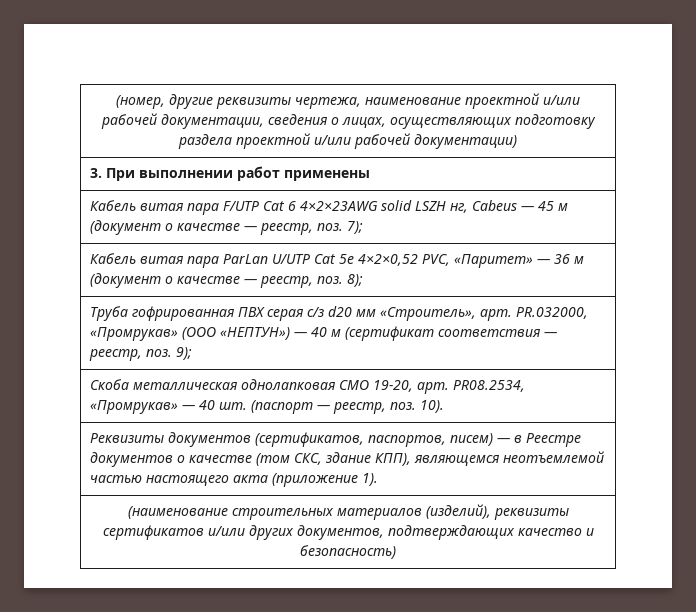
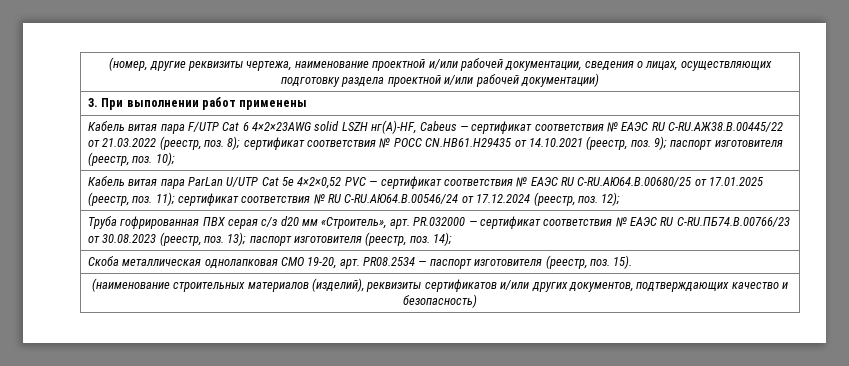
[450,203,469,213] нг, -> [371,120,417,134] нг(А)-HF,
[538,201,569,211] [90,220,364,235] 45 м (документ о качестве — реестр, поз. 7); -> [471,121,784,134] [87,136,783,150] [87,152,175,166] сертификат соответствия № ЕАЭС RU C-RU.АЖ38.В.00445/22 от 21.03.2022 (реестр, поз. 8); сертификат соответствия № РОСС CN.НВ61.Н29435 от 14.10.2021 (реестр, поз. 9); паспорт изготовителя (реестр, поз. 10);
[422,254,585,268] [90,273,364,288] PVC, «Паритет» — 36 м (документ о качестве — реестр, поз. 8); -> [344,176,765,189] [87,192,621,206] PVC — сертификат соответствия № ЕАЭС RU C-RU.АЮ64.В.00680/25 от 17.01.2025 (реестр, поз. 11); сертификат соответствия № RU C-RU.АЮ64.В.00546/24 от 17.12.2024 (реестр, поз. 12);
[516,307,589,319] [90,326,558,341] [89,347,193,361] PR.032000, «Промрукав» (ООО «НЕПТУН») — 40 м (сертификат соответствия — реестр, поз. 9); -> [413,216,790,229] [87,232,453,246] PR.032000 — сертификат соответствия № ЕАЭС RU C-RU.ПБ74.В.00766/23 от 30.08.2023 (реестр, поз. 13); паспорт изготовителя (реестр, поз. 14);
[453,380,526,392] [90,400,445,414] [90,432,582,447] [90,451,605,467] [90,473,379,487] PR08.2534, «Промрукав» — 40 шт. (паспорт — реестр, поз. 10). // Реквизиты документов (сертификатов, паспортов, писем) — в Реестре документов о качестве (том СКС, здание КПП), являющемся неотъемлемой частью настоящего акта (приложение 1). -> [362,255,633,269] PR08.2534 — паспорт изготовителя (реестр, поз. 15).

